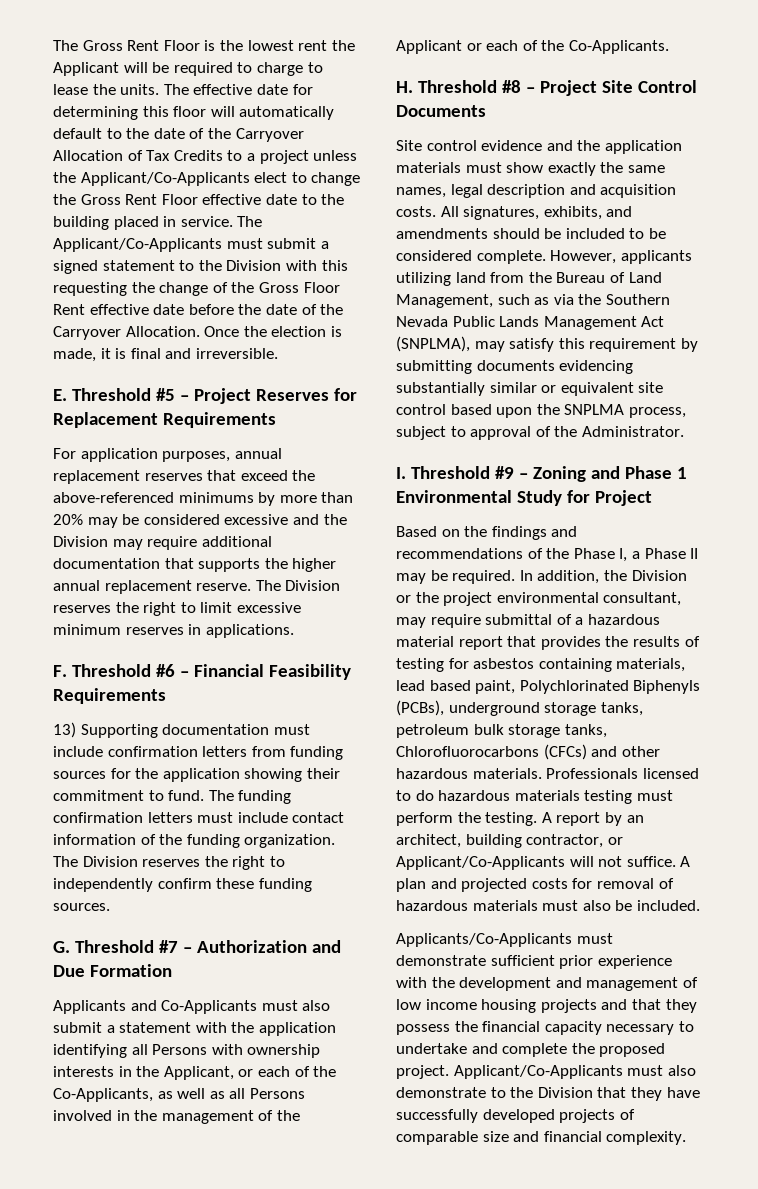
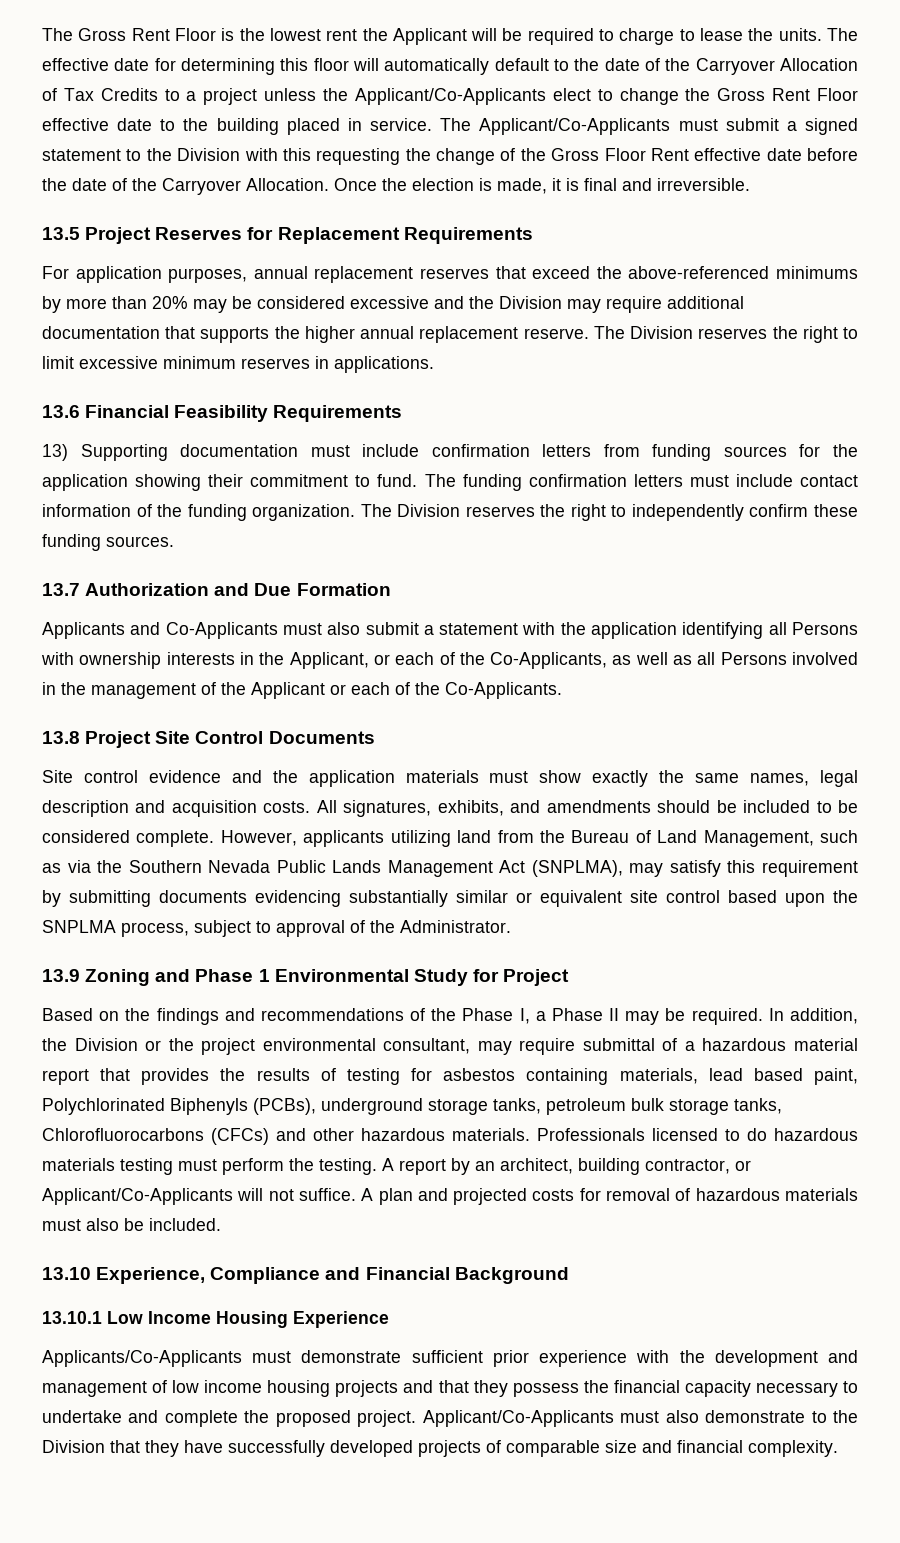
[53,388,189,401] E. Threshold #5 – -> [42,227,80,240] 13.5
[53,664,189,677] F. Threshold #6 – -> [42,405,80,418] 13.6
[53,940,192,953] G. Threshold #7 – -> [42,583,80,596] 13.7
[396,80,535,93] H. Threshold #8 – -> [42,731,80,744] 13.8
[396,466,528,479] I. Threshold #9 – -> [42,969,80,982] 13.9
(700, 905) none -> [42,1267,569,1284] [42,1311,389,1328] // 13.10 Experience, Compliance and Financial Background // 13.10.1 Low Income Housing Experience

